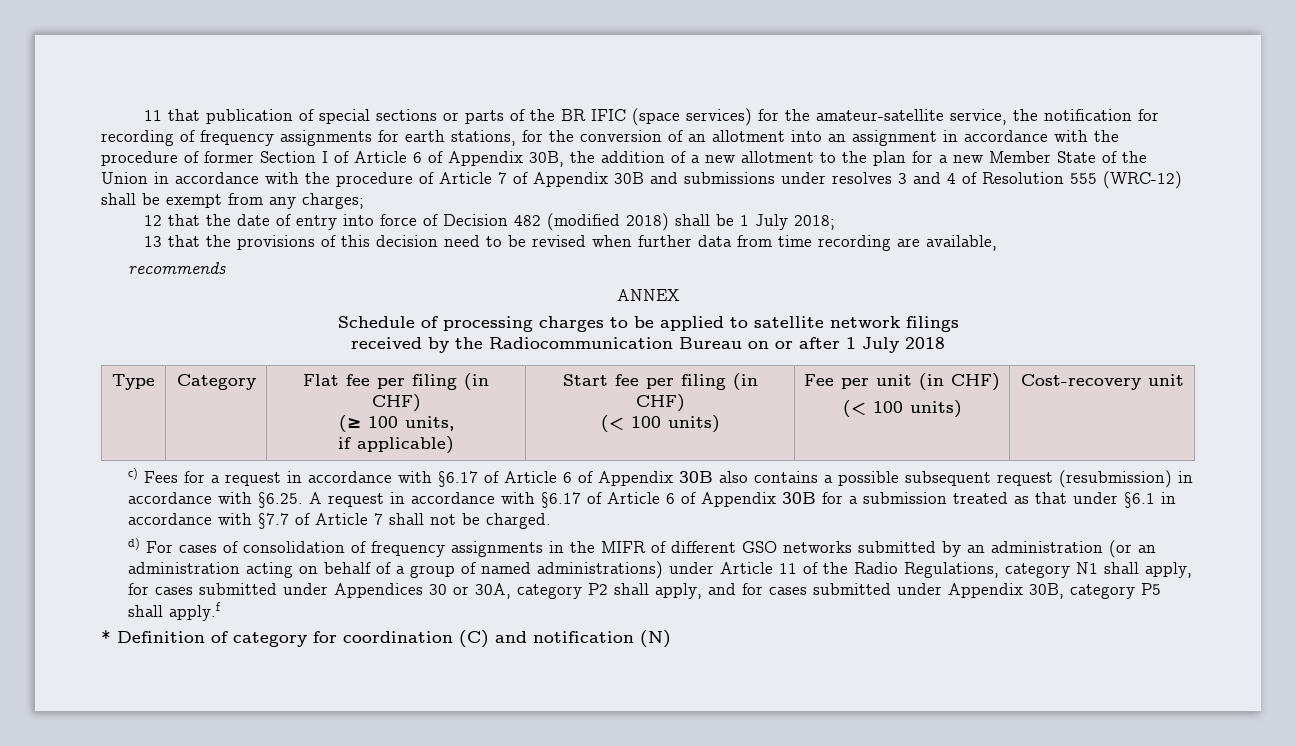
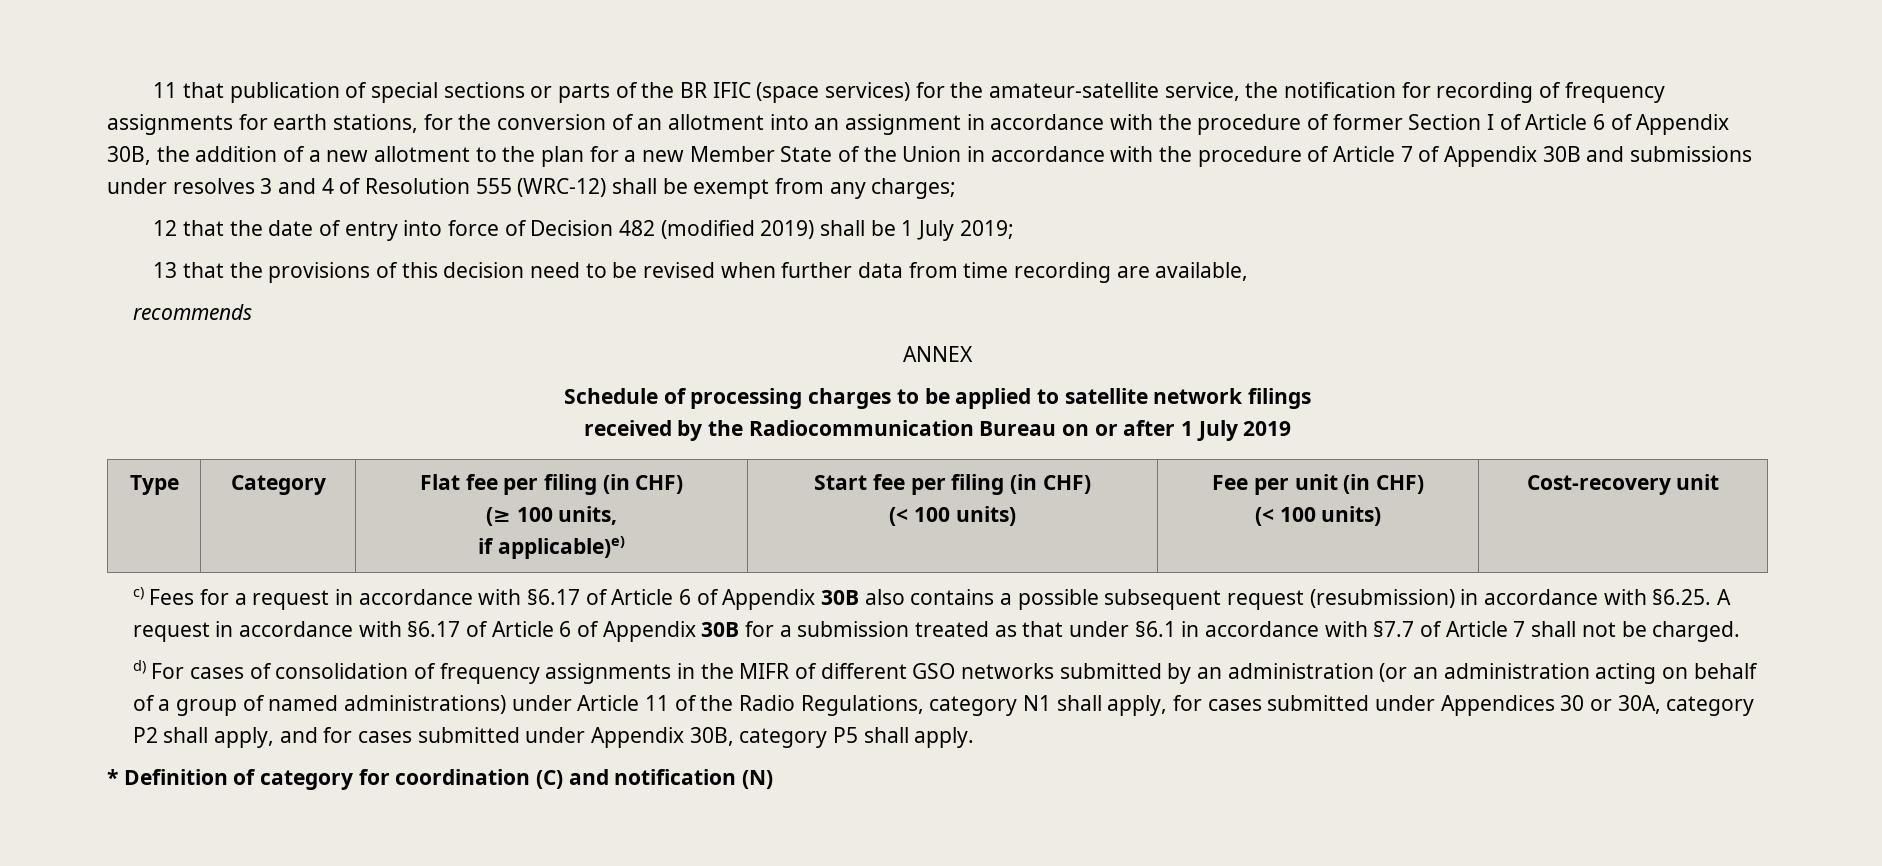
[625,213,669,231] 2018) -> [760,220,815,239] 2019)
[793,215,835,230] 2018; -> [959,220,1014,239] 2019;
[905,337,945,349] 2018 -> [1243,421,1292,436] 2019
[357,436,454,454] applicable) -> [497,536,625,559] applicable)e)
[168,602,221,621] apply.f -> [914,727,975,748] apply.

